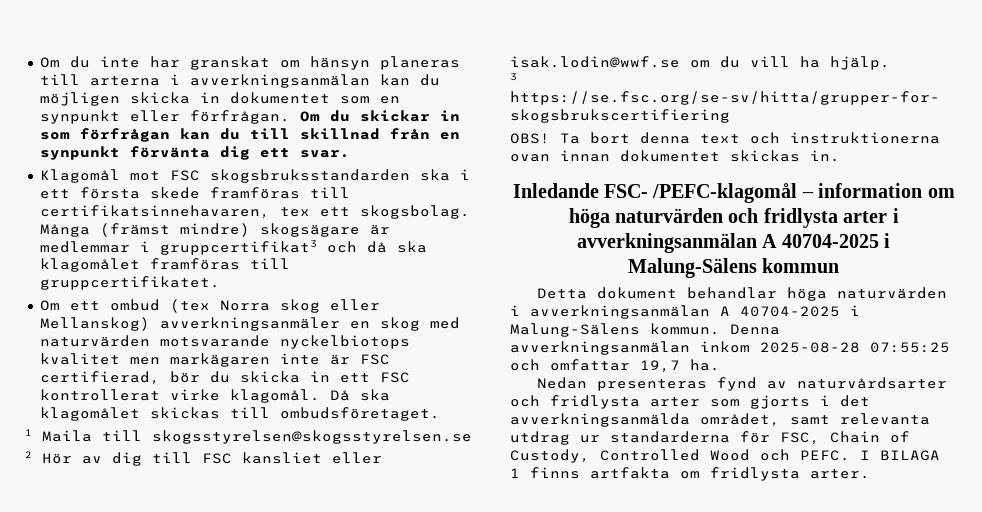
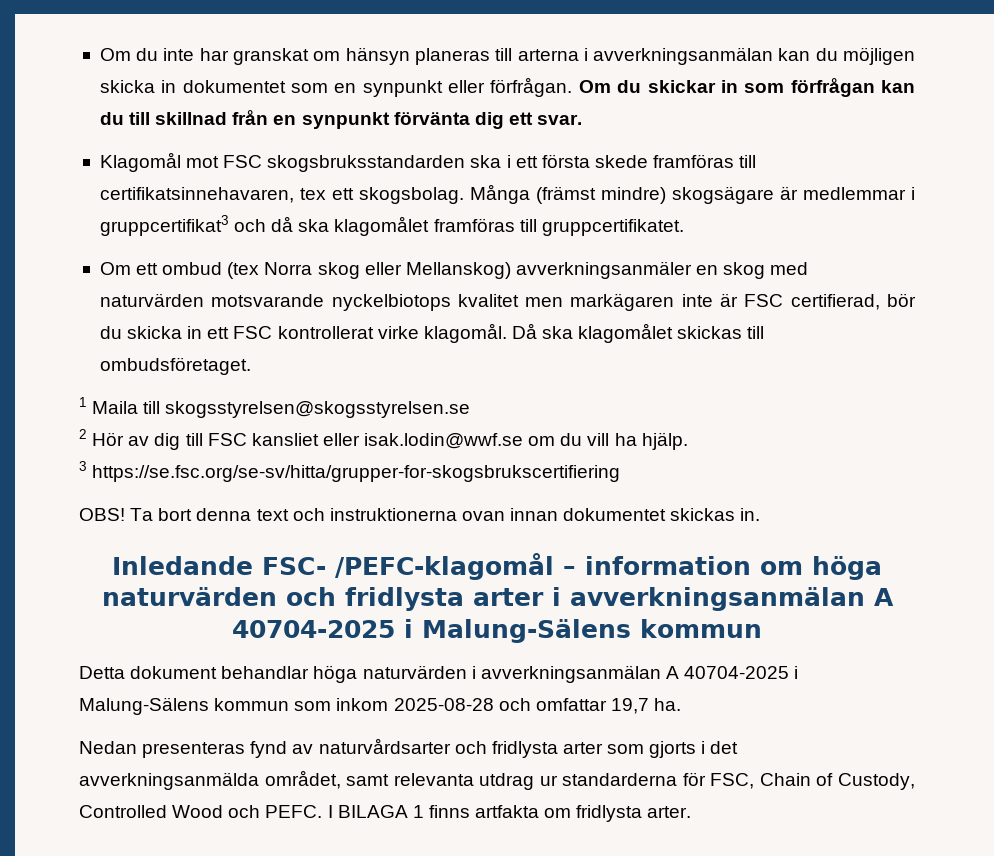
[650,323,780,335] [510,341,690,355] kommun. Denna avverkningsanmälan -> [214,698,332,711] kommun som
[870,342,950,353] 07:55:25 -> (494, 704) none

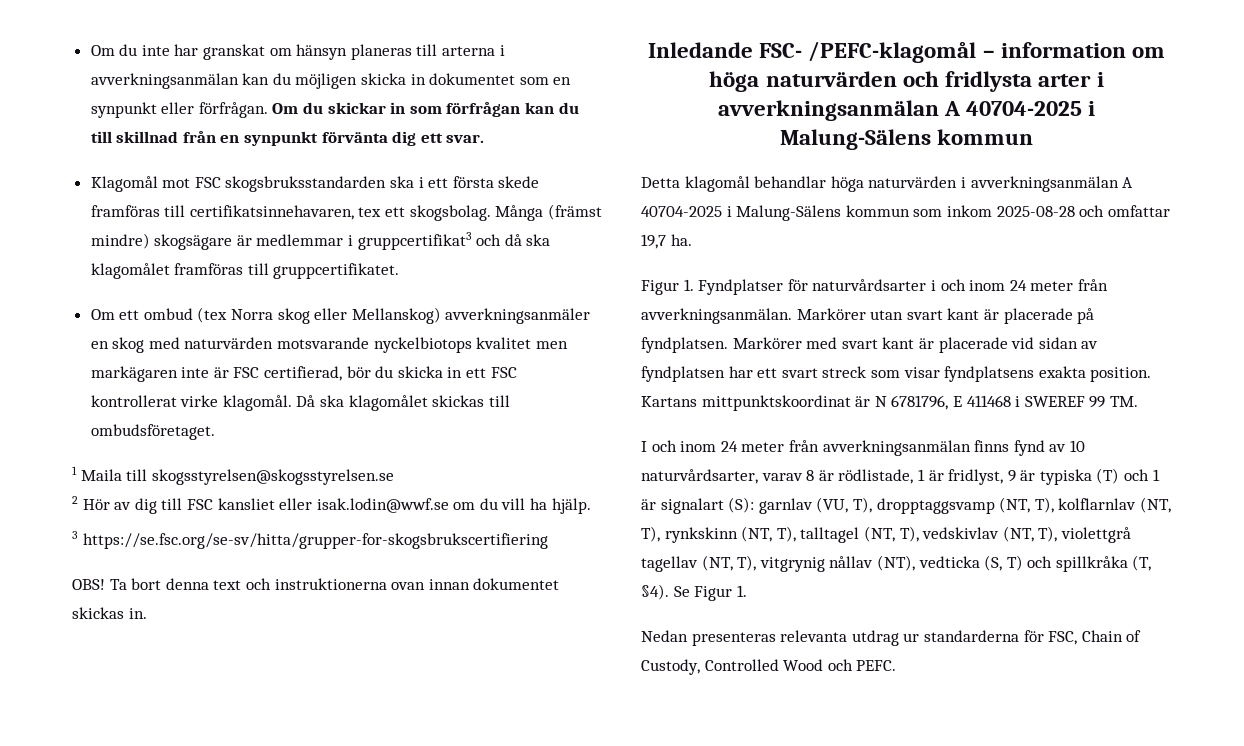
[130,666,218,679] dokument -> [684,176,750,192] klagomål
[79,738,739,758] [79,770,390,790] Nedan presenteras fynd av naturvårdsarter och fridlysta arter som gjorts i det avverkningsanmälda området, samt -> [641,279,1108,295] [641,308,1095,324] [641,337,1099,353] [641,366,1152,382] [641,395,1138,411] [641,440,1085,456] [641,468,1160,485] [641,497,1171,514] [641,526,1131,543] [641,555,1152,572] [641,584,747,601] [641,630,776,646] Figur 1. Fyndplatser för naturvårdsarter i och inom 24 meter från avverkningsanmälan. Markörer utan svart kant är placerade på fyndplatsen. Markörer med svart kant är placerade vid sidan av fyndplatsen har ett svart streck som visar fyndplatsens exakta position. Kartans mittpunktskoordinat är N 6781796, E 411468 i SWEREF 99 TM. // I och inom 24 meter från avverkningsanmälan finns fynd av 10 naturvårdsarter, varav 8 är rödlistade, 1 är fridlyst, 9 är typiska (T) och 1 är signalart (S): garnlav (VU, T), dropptaggsvamp (NT, T), kolflarnlav (NT, T), rynkskinn (NT, T), talltagel (NT, T), vedskivlav (NT, T), violettgrå tagellav (NT, T), vitgrynig nållav (NT), vedticka (S, T) och spillkråka (T, §4). Se Figur 1. // Nedan presenteras
[327,805,692,822] I BILAGA 1 finns artfakta om fridlysta arter. -> (897, 665) none

